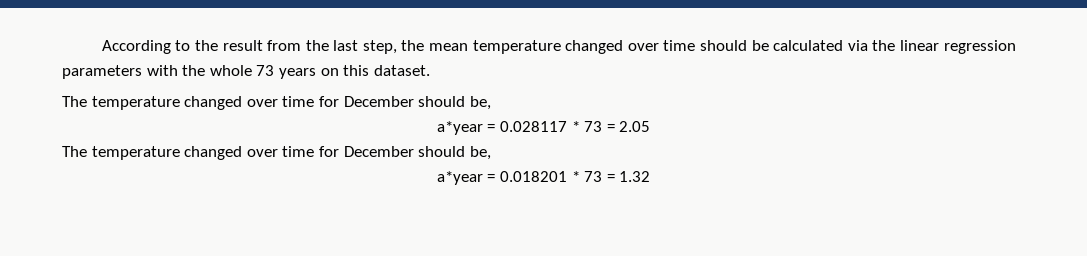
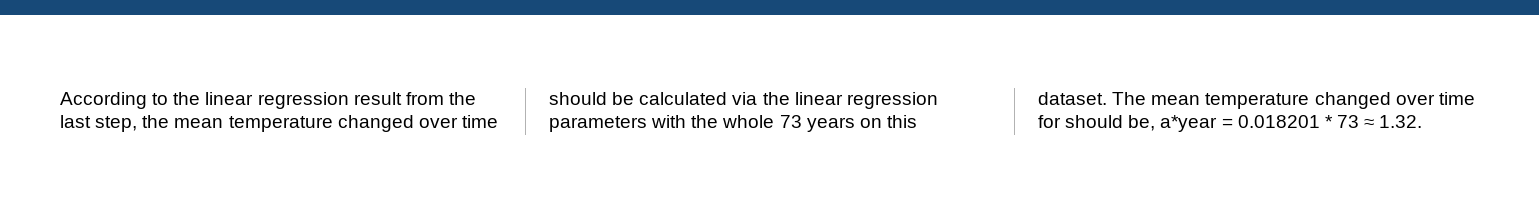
(218, 45) none -> [205,92,349,109] linear regression
[62,96,491,110] [436,121,651,135] [62,146,491,160] // The temperature changed over time for December should be, // a*year = 0.028117 * 73 = 2.05 // The temperature changed over time for December should be, // -> [1112,92,1475,109] [1038,115,1156,131] The mean temperature changed over time for should be,
[606,171,651,182] = 1.32 -> [1364,115,1423,128] ≈ 1.32.

